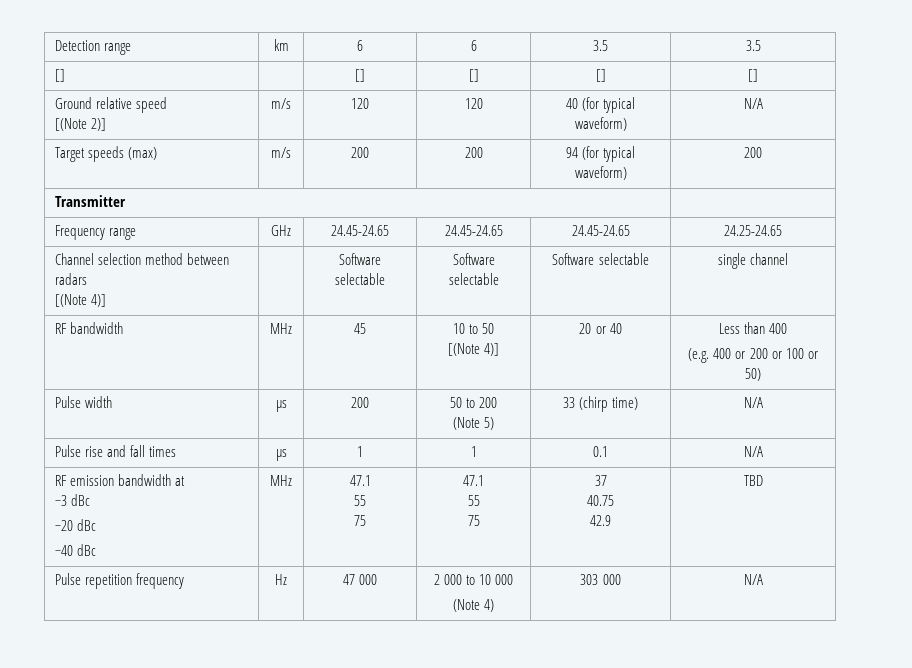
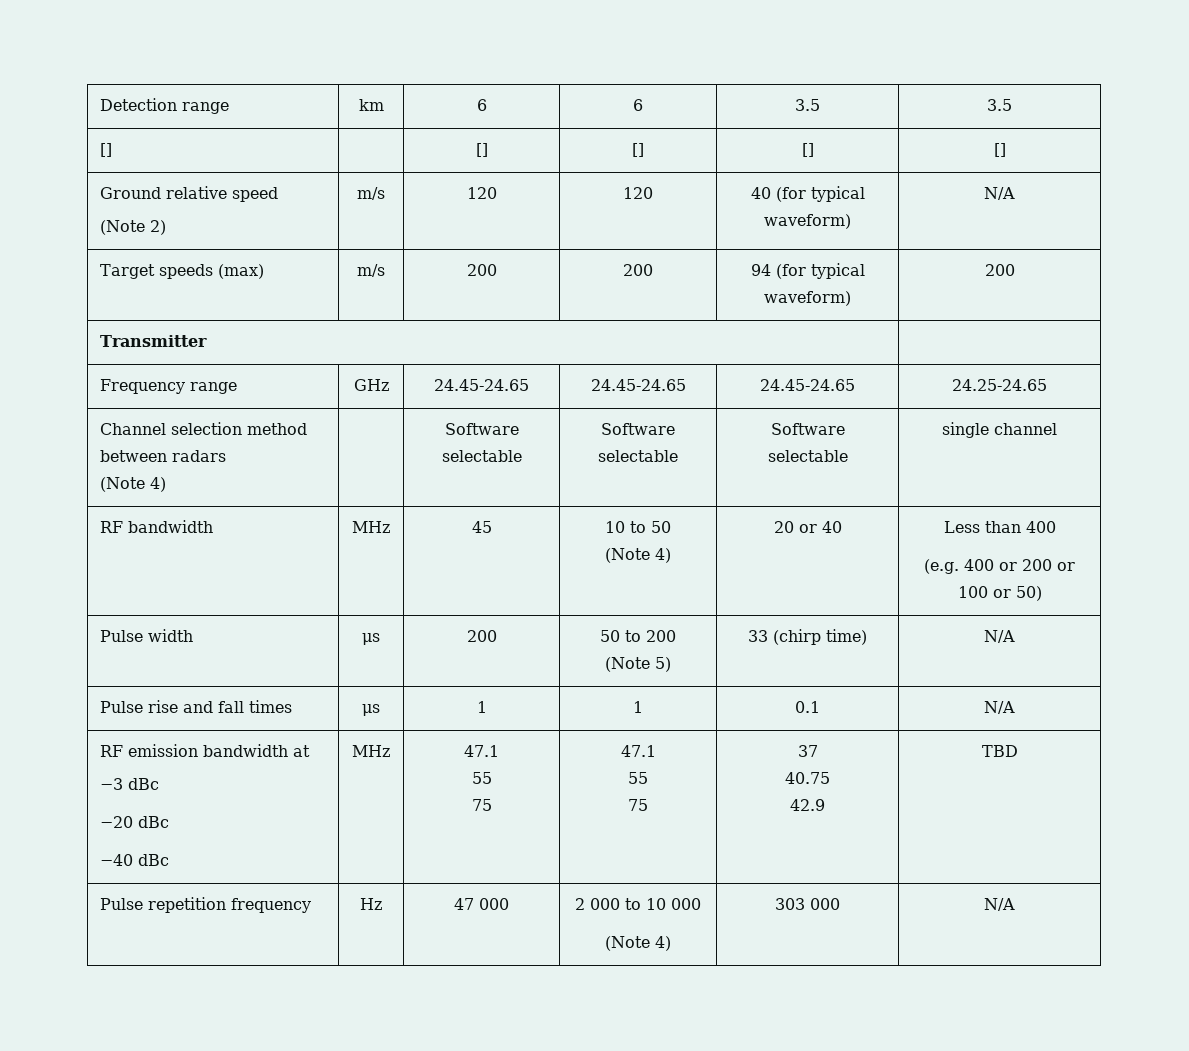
[54,118,106,131] [(Note 2)] -> [99,220,166,235] (Note 2)
[54,294,106,307] [(Note 4)] -> [99,477,166,492] (Note 4)
[447,343,500,356] [(Note 4)] -> [605,548,671,563] (Note 4)

